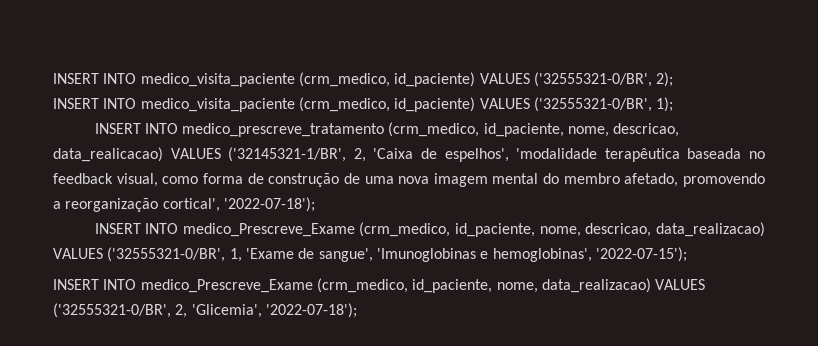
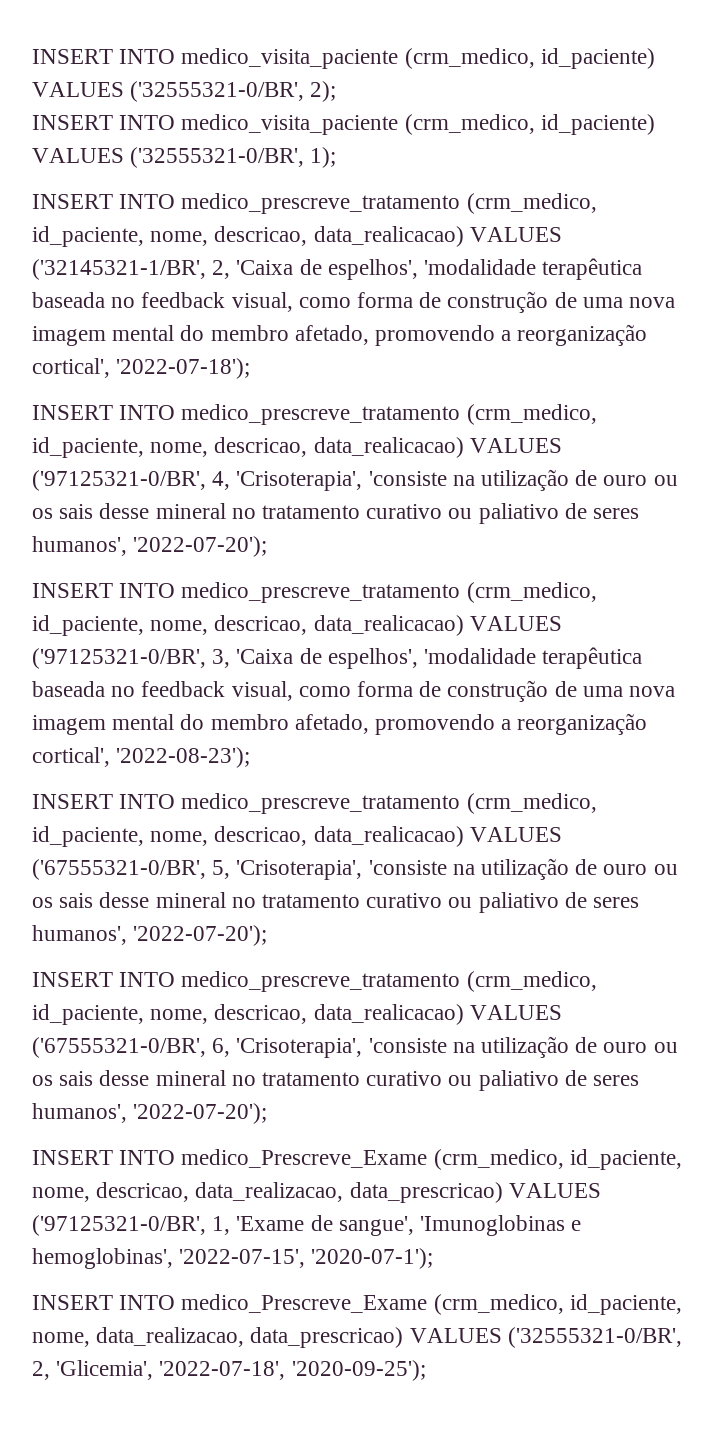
(315, 204) none -> [32,404,597,425] [32,437,562,458] [32,469,678,491] [32,503,640,524] [32,536,268,557] [32,582,597,603] [32,615,562,636] [32,647,643,669] [32,680,676,702] [32,713,648,735] [32,747,251,768] [32,793,597,814] [32,826,562,847] [32,858,678,880] [32,892,640,913] [32,925,268,946] [32,971,597,992] [32,1004,562,1025] [32,1036,678,1058] [32,1070,640,1091] [32,1103,268,1124] // INSERT INTO medico_prescreve_tratamento (crm_medico, id_paciente, nome, descricao, data_realicacao) VALUES ('97125321-0/BR', 4, 'Crisoterapia', 'consiste na utilização de ouro ou os sais desse mineral no tratamento curativo ou paliativo de seres humanos', '2022-07-20'); // INSERT INTO medico_prescreve_tratamento (crm_medico, id_paciente, nome, descricao, data_realicacao) VALUES ('97125321-0/BR', 3, 'Caixa de espelhos', 'modalidade terapêutica baseada no feedback visual, como forma de construção de uma nova imagem mental do membro afetado, promovendo a reorganização cortical', '2022-08-23'); // INSERT INTO medico_prescreve_tratamento (crm_medico, id_paciente, nome, descricao, data_realicacao) VALUES ('67555321-0/BR', 5, 'Crisoterapia', 'consiste na utilização de ouro ou os sais desse mineral no tratamento curativo ou paliativo de seres humanos', '2022-07-20'); // INSERT INTO medico_prescreve_tratamento (crm_medico, id_paciente, nome, descricao, data_realicacao) VALUES ('67555321-0/BR', 6, 'Crisoterapia', 'consiste na utilização de ouro ou os sais desse mineral no tratamento curativo ou paliativo de seres humanos', '2022-07-20');
[656,222,765,237] [53,247,226,262] data_realizacao) VALUES ('32555321-0/BR', -> [195,1182,601,1203] [32,1215,206,1236] data_realizacao, data_prescricao) VALUES ('97125321-0/BR',
[595,247,687,262] [53,278,651,293] '2022-07-15'); // INSERT INTO medico_Prescreve_Exame (crm_medico, id_paciente, nome, data_realizacao) -> [179,1248,434,1269] [32,1294,682,1315] [32,1327,404,1348] '2022-07-15', '2020-07-1'); // INSERT INTO medico_Prescreve_Exame (crm_medico, id_paciente, nome, data_realizacao, data_prescricao)
[265,303,357,318] '2022-07-18'); -> [159,1360,426,1381] '2022-07-18', '2020-09-25');

